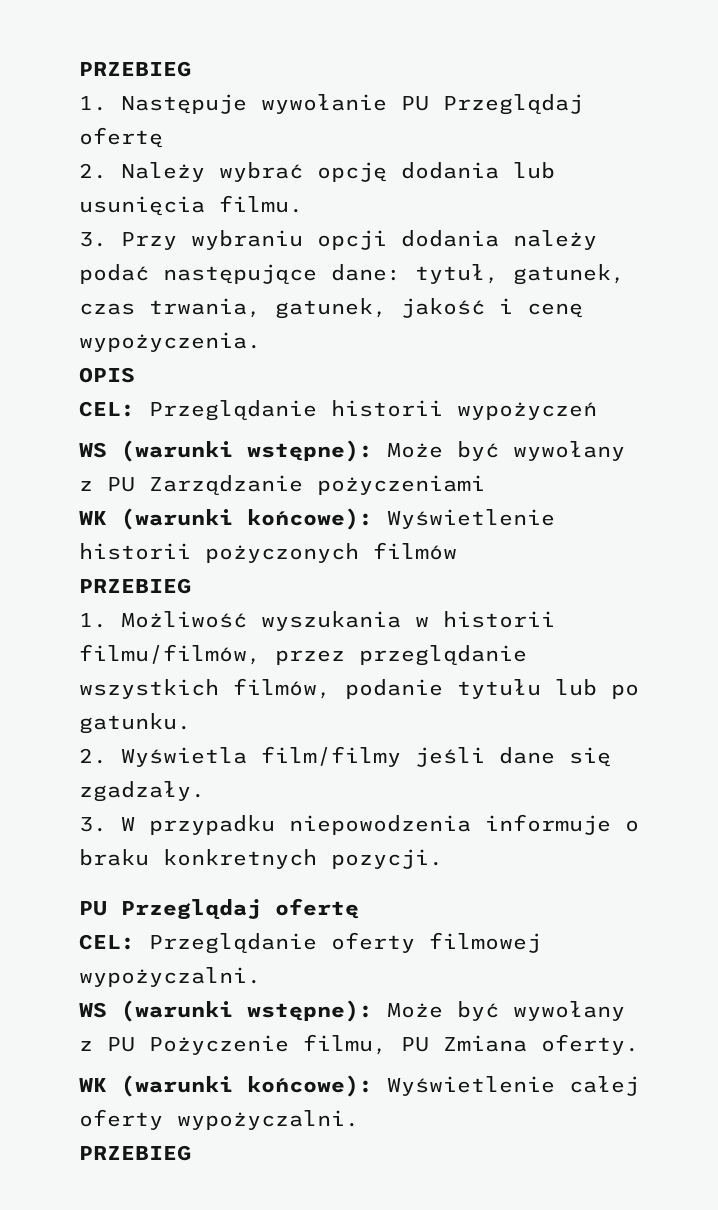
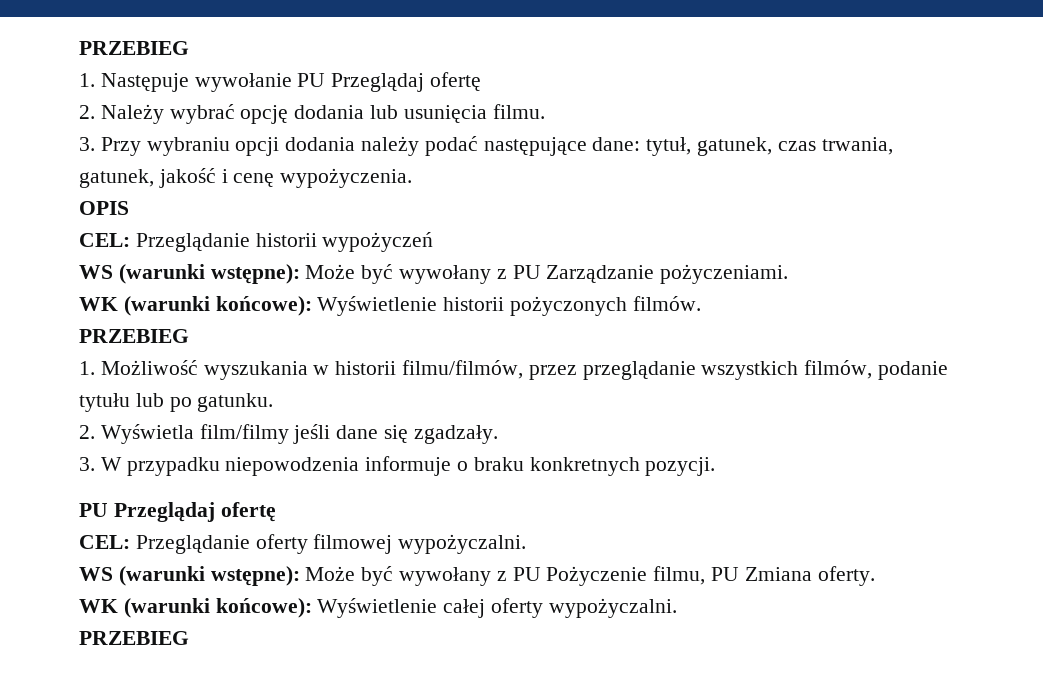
[317,475,485,495] pożyczeniami -> [660,264,789,284] pożyczeniami.
[373,542,457,560] filmów -> [632,296,701,311] filmów.

